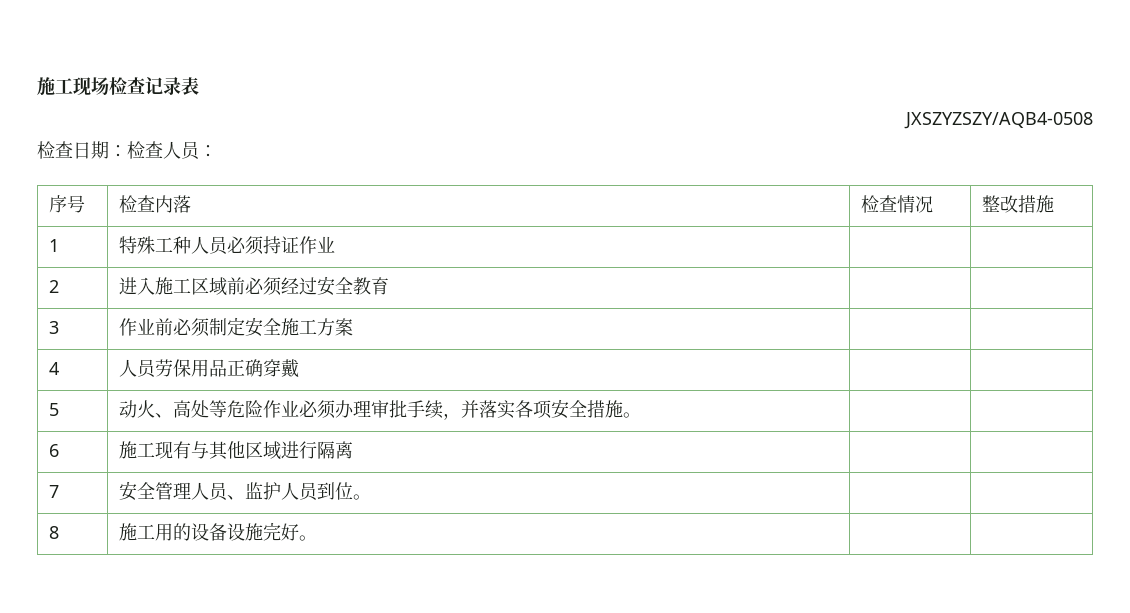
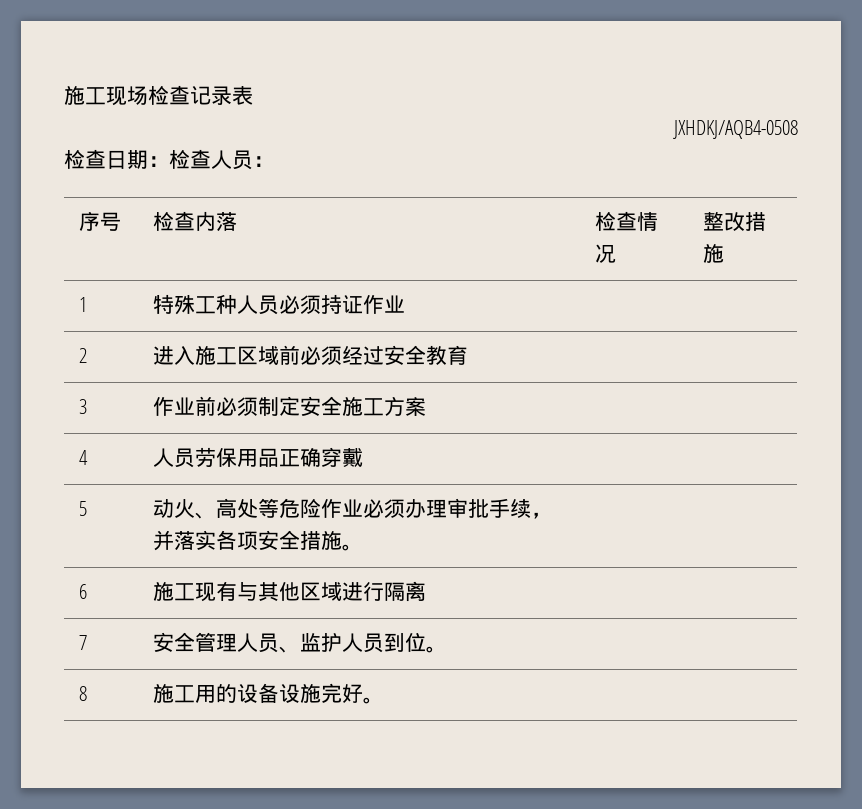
[904,112,1093,129] JXSZYZSZY/AQB4-0508 -> [673,120,798,139] JXHDKJ/AQB4-0508

